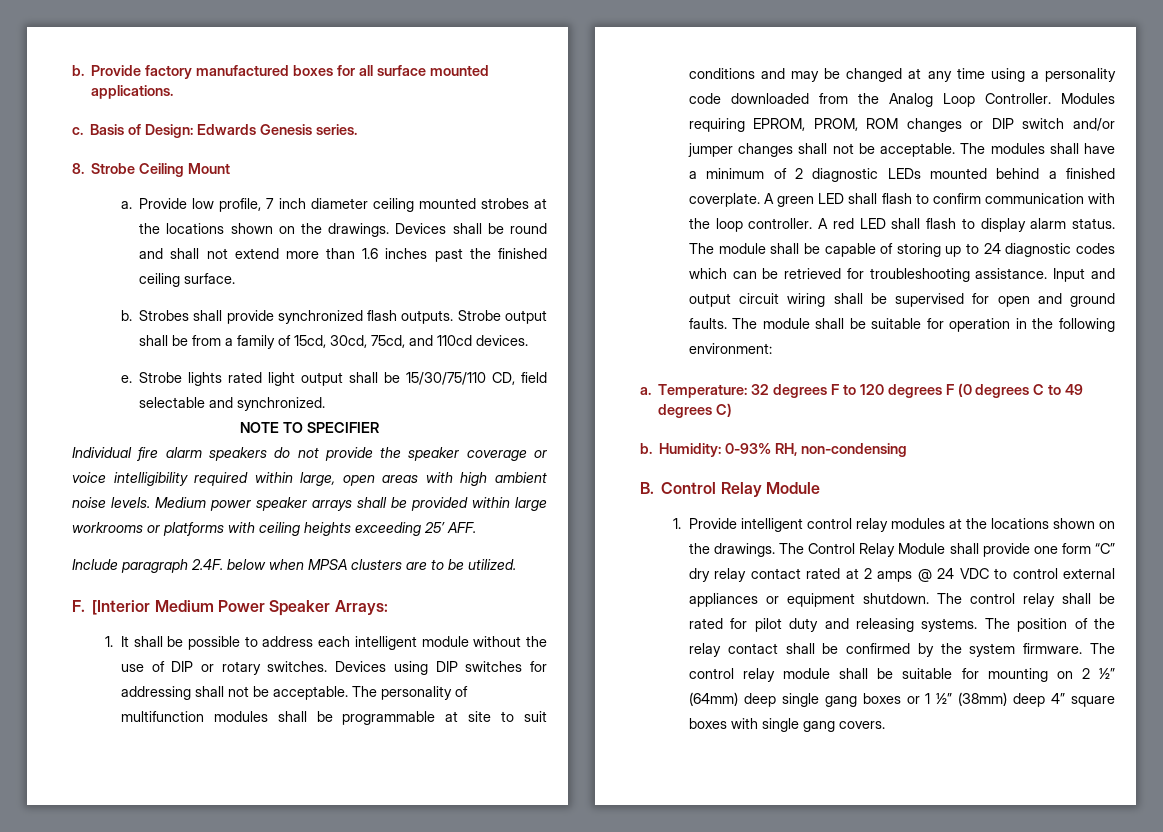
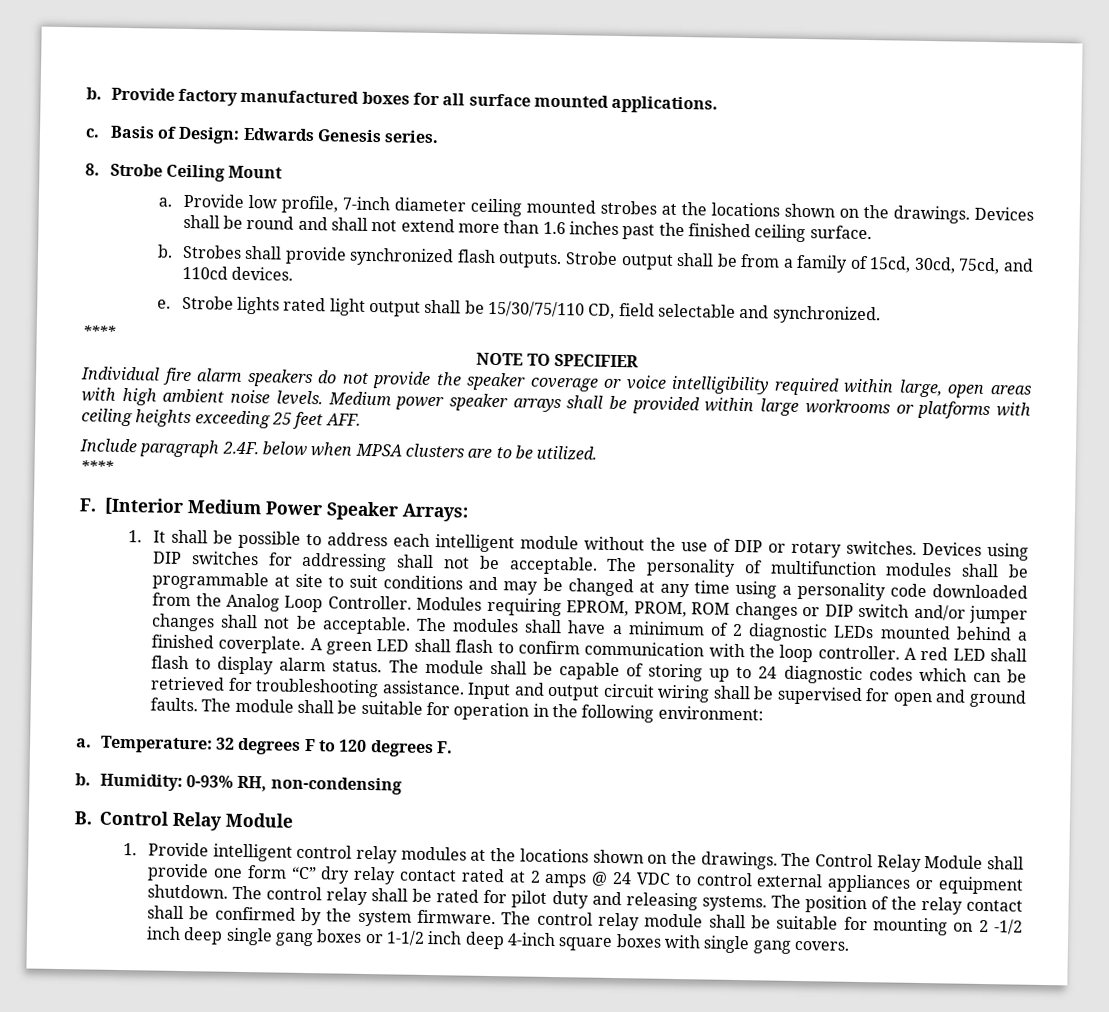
[266,198,306,209] 7 inch -> [341,196,390,211] 7-inch
(326, 404) none -> [82,324,116,338] // ****
[424,522,445,533] 25’ -> [271,411,324,430] 25 feet
(516, 564) none -> [80,459,114,473] // ****
[945,383,1084,398] [658,403,733,418] F (0 degrees C to 49 degrees C) -> [435,741,453,754] F.
[1099,668,1115,679] [688,692,738,706] ½” (64mm) -> [993,919,1023,935] [146,926,182,940] -1/2 inch
[925,692,1066,707] 1 ½” (38mm) deep 4” -> [385,930,556,950] 1-1/2 inch deep 4-inch

